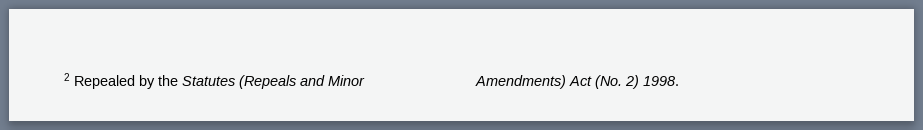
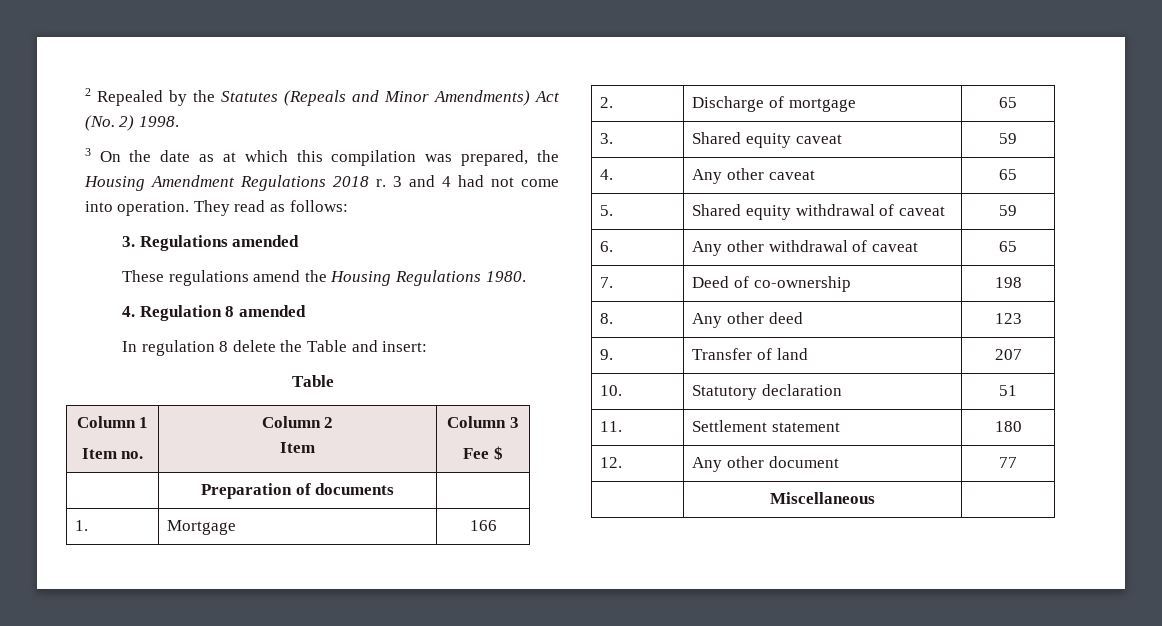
(680, 81) none -> [84,148,559,166] [83,175,560,191] [84,200,348,216] [122,235,300,251] [122,270,526,286] [122,305,306,321] [122,340,428,356] [291,375,334,387] [76,416,149,428] [81,448,144,459] [261,416,334,428] [280,442,315,453] [447,416,519,428] [463,446,503,460] [200,483,395,499] [75,520,89,531] [167,520,237,535] [469,520,497,531] [600,97,614,108] [692,96,856,112] [999,97,1017,108] [600,133,614,144] [692,132,842,148] [999,133,1017,144] [600,169,614,180] [692,168,815,184] [999,169,1017,180] [600,205,614,216] [692,204,945,220] [999,205,1017,216] [600,241,614,252] [692,240,918,256] [999,241,1017,252] [600,277,614,288] [692,276,851,292] [994,277,1022,288] [600,313,614,324] [692,312,803,328] [994,313,1022,324] [600,349,614,360] [692,348,808,360] [994,349,1022,360] [600,385,623,396] [692,384,843,400] [999,385,1017,396] [600,421,623,432] [692,420,841,432] [994,421,1022,432] [600,457,623,468] [692,456,839,472] [999,457,1017,468] [770,492,875,504] // 3 On the date as at which this compilation was prepared, the Housing Amendment Regulations 2018 r. 3 and 4 had not come into operation. They read as follows: // 3. Regulations amended // These regulations amend the Housing Regulations 1980. // 4. Regulation 8 amended // In regulation 8 delete the Table and insert: // Table // Column 1 // Item no. | Column 2 // Item | Column 3 // Fee $ // | Preparation of documents | // 1. | Mortgage | 166 // 2. | Discharge of mortgage | 65 // 3. | Shared equity caveat | 59 // 4. | Any other caveat | 65 // 5. | Shared equity withdrawal of caveat | 59 // 6. | Any other withdrawal of caveat | 65 // 7. | Deed of co-ownership | 198 // 8. | Any other deed | 123 // 9. | Transfer of land | 207 // 10. | Statutory declaration | 51 // 11. | Settlement statement | 180 // 12. | Any other document | 77 // | Miscellaneous |

